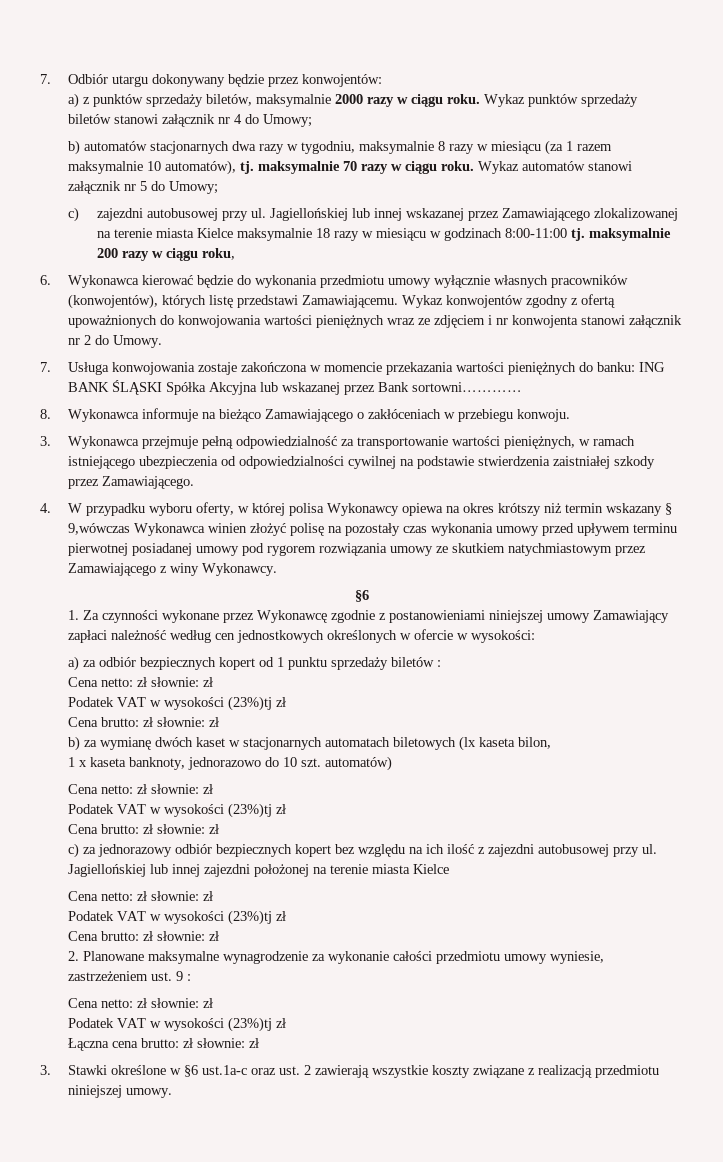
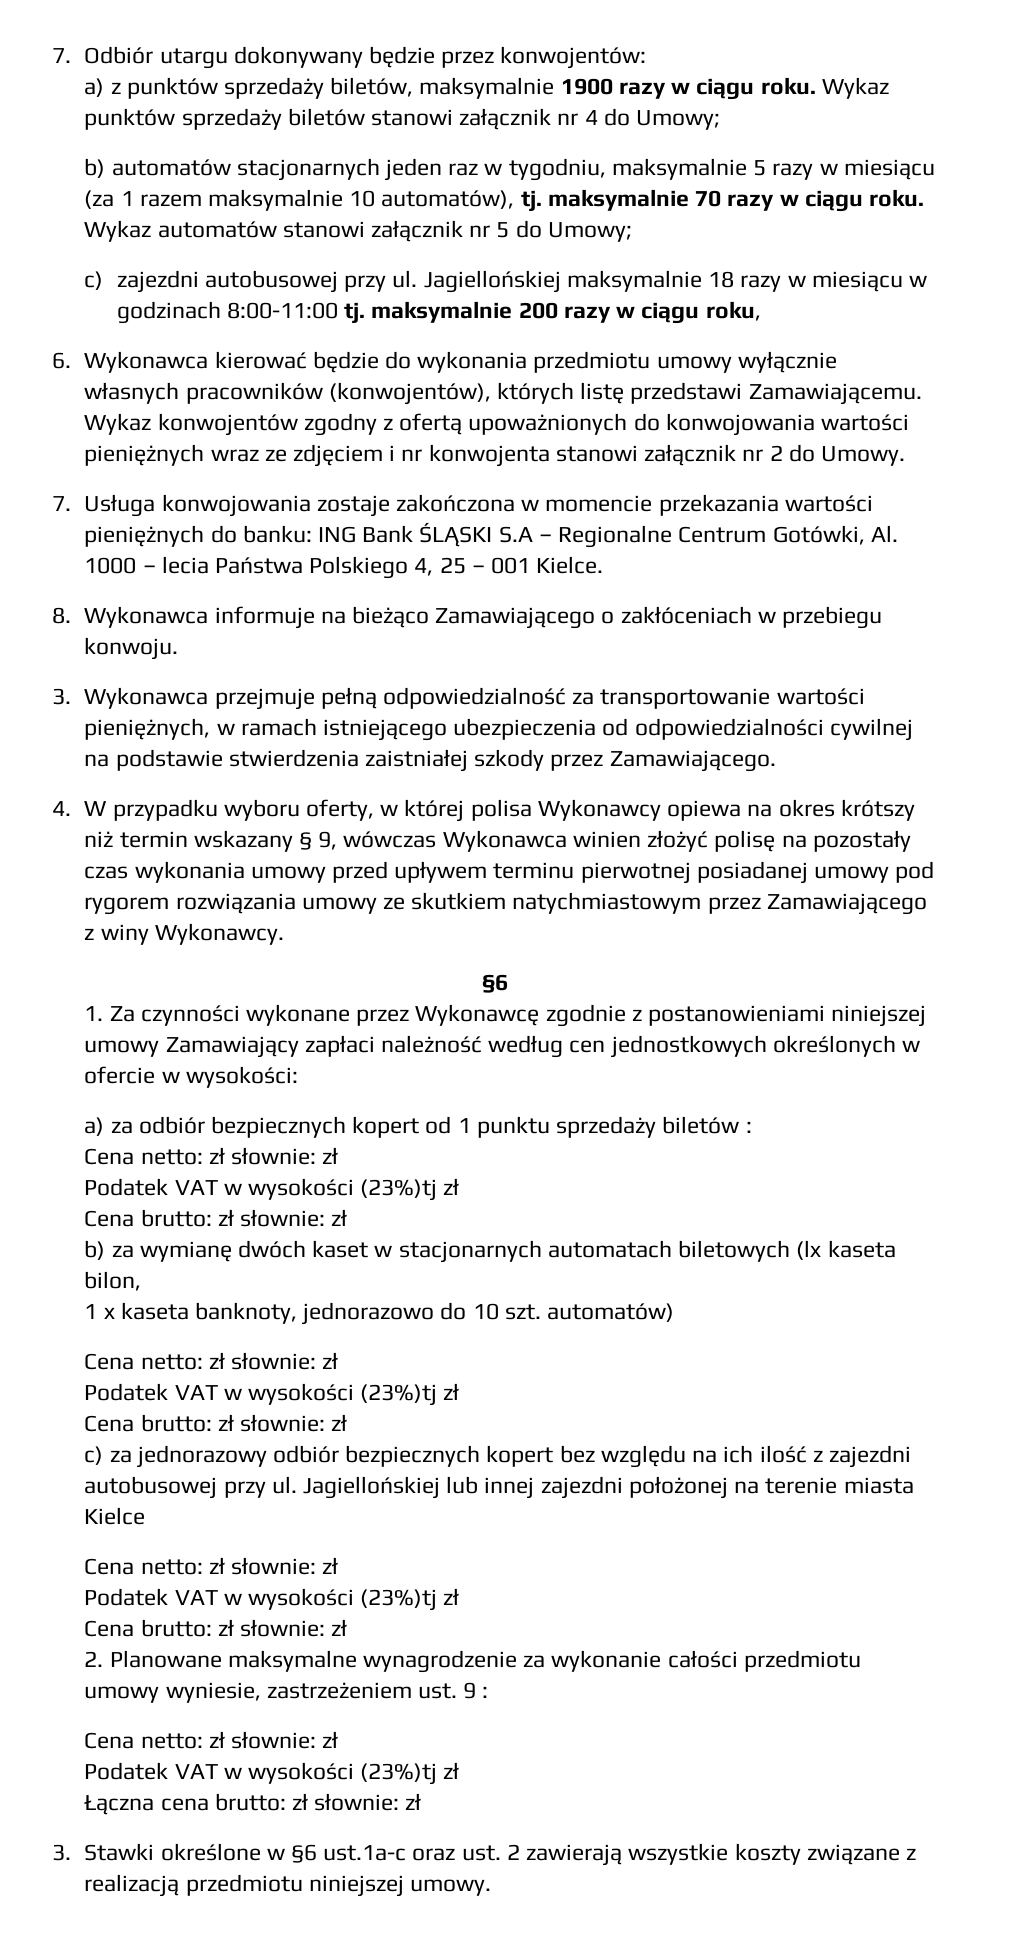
[335,94,364,104] 2000 -> [560,78,613,95] 1900
[232,141,285,154] dwa razy -> [385,158,479,181] jeden raz
[438,141,446,151] 8 -> [753,160,767,176] 5
[351,208,678,221] [96,228,233,238] lub innej wskazanej przez Zamawiającego zlokalizowanej na terenie miasta Kielce -> (561, 281) none
[68,380,523,395] BANK ŚLĄSKI Spółka Akcyjna lub wskazanej przez Bank sortowni………… -> [362,522,898,548] [84,556,604,579] Bank ŚLĄSKI S.A – Regionalne Centrum Gotówki, Al. 1000 – lecia Państwa Polskiego 4, 25 – 001 Kielce.
[68,523,131,535] 9,wówczas -> [318,831,437,850] 9, wówczas

